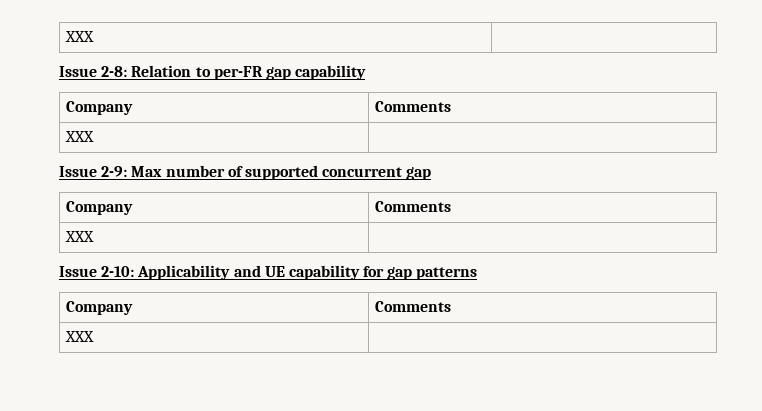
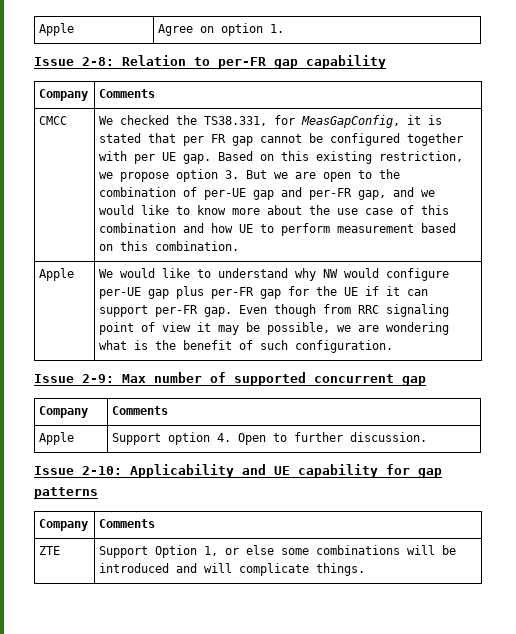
[64,31,94,42] XXX | -> [39,23,75,36] [158,23,285,36] Apple | Agree on option 1.
[64,131,94,142] XXX | -> [39,116,68,125] [99,115,443,128] [99,133,464,146] [99,151,464,164] [99,169,401,182] [99,187,436,200] [99,205,450,215] [99,223,457,236] [99,241,240,251] [39,268,75,281] [99,268,450,281] [99,286,429,299] [99,304,450,317] [99,322,450,335] [99,340,394,353] CMCC | We checked the TS38.331, for MeasGapConfig, it is stated that per FR gap cannot be configured together with per UE gap. Based on this existing restriction, we propose option 3. But we are open to the combination of per-UE gap and per-FR gap, and we would like to know more about the use case of this combination and how UE to perform measurement based on this combination. // Apple | We would like to understand why NW would configure per-UE gap plus per-FR gap for the UE if it can support per-FR gap. Even though from RRC signaling point of view it may be possible, we are wondering what is the benefit of such configuration.
[64,231,94,242] XXX | -> [39,432,75,445] [112,432,428,445] Apple | Support option 4. Open to further discussion.
[64,331,94,342] XXX | -> [39,546,61,555] [99,545,457,558] [99,563,366,576] ZTE | Support Option 1, or else some combinations will be introduced and will complicate things.

